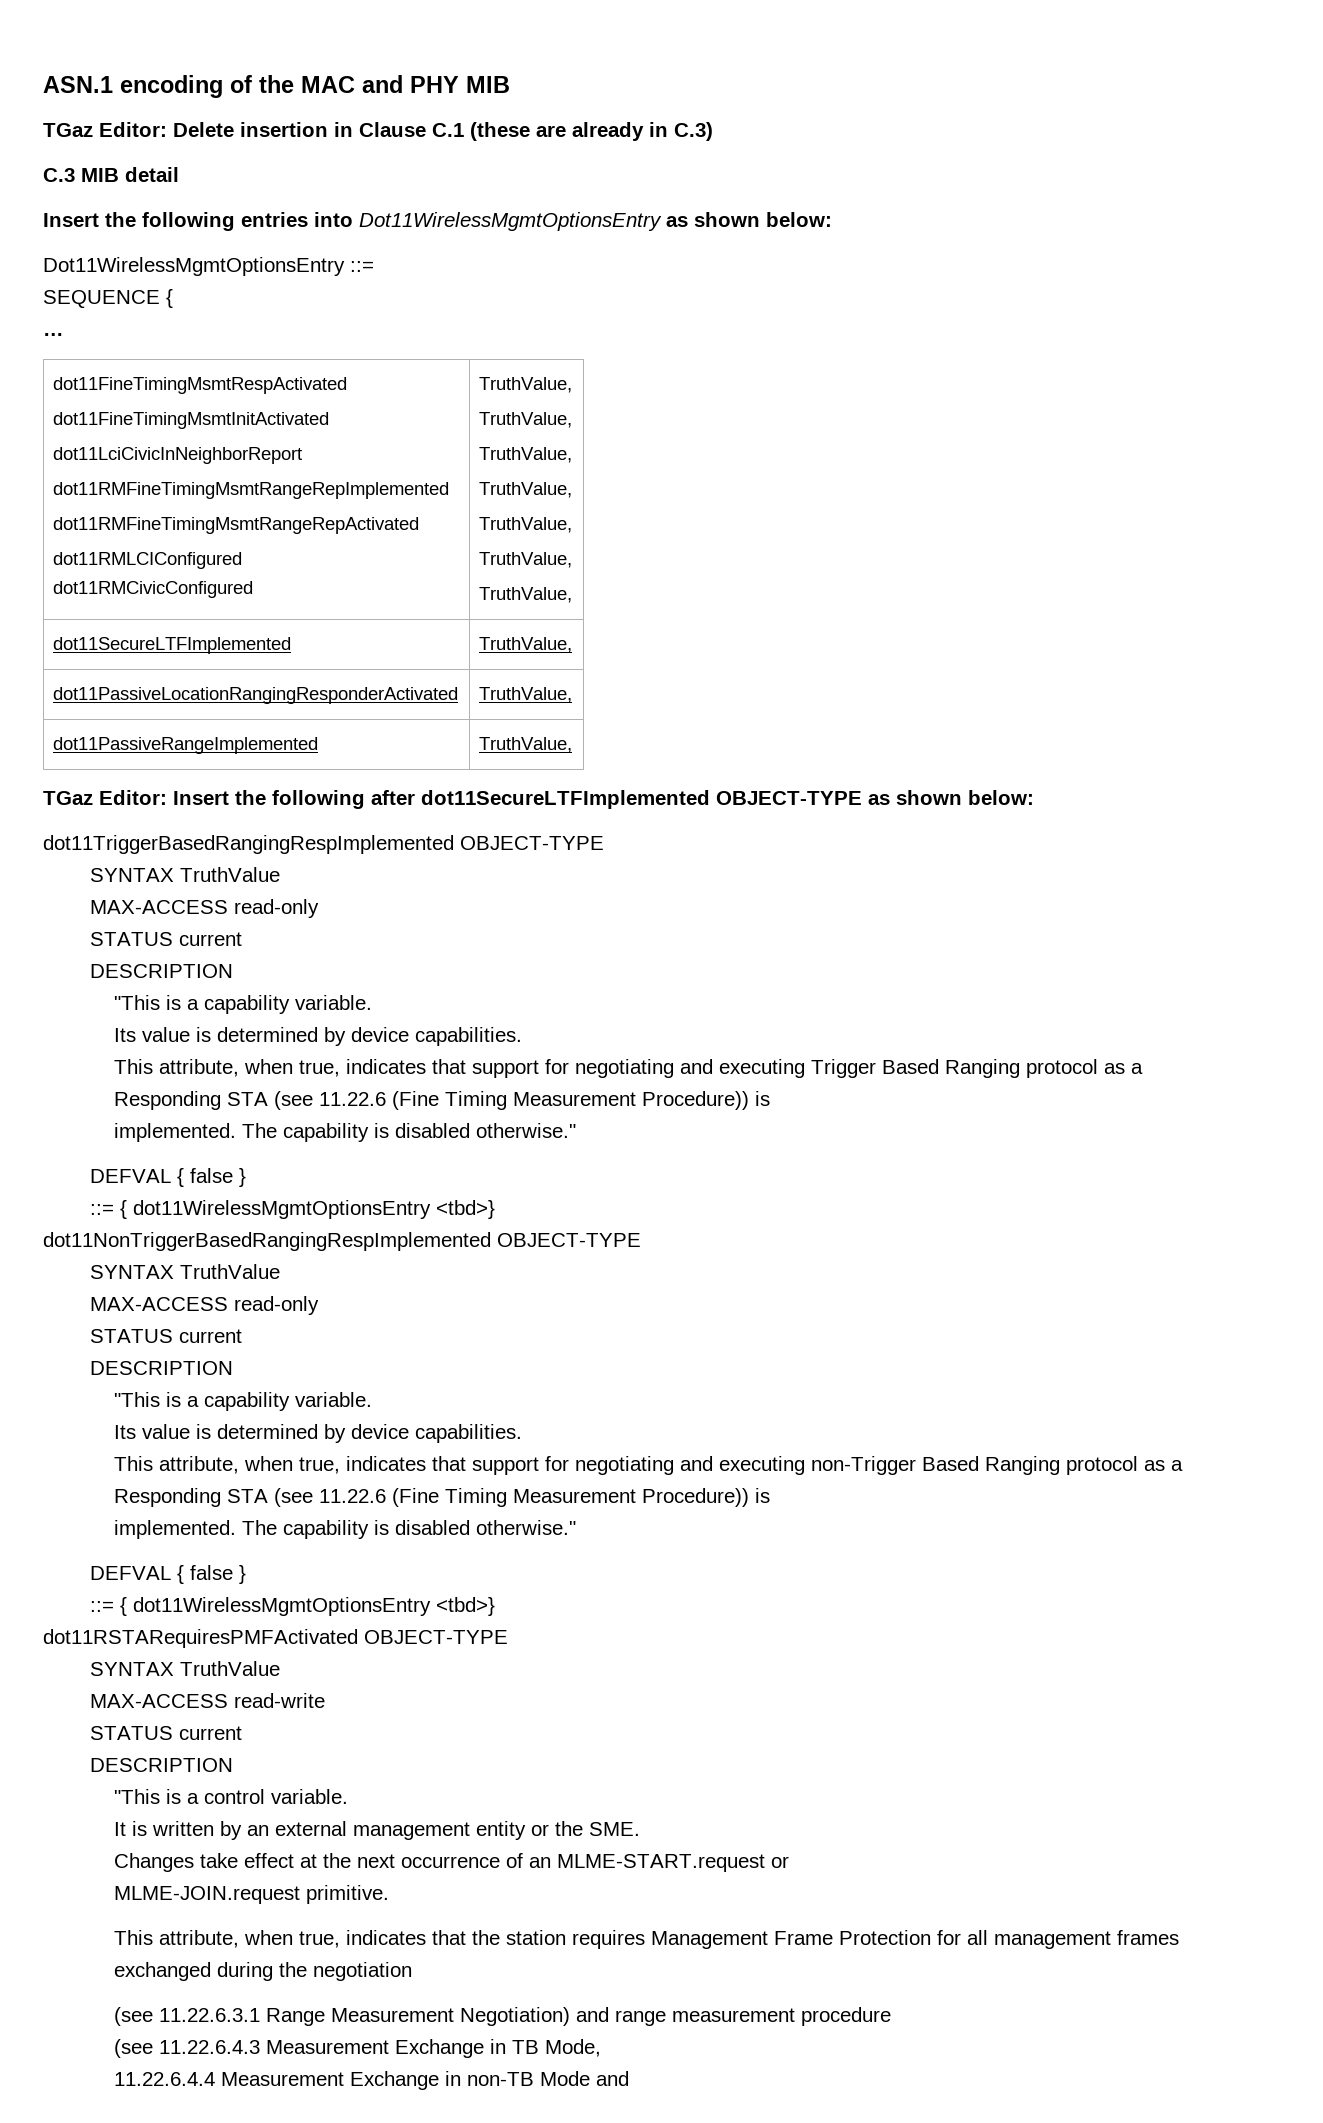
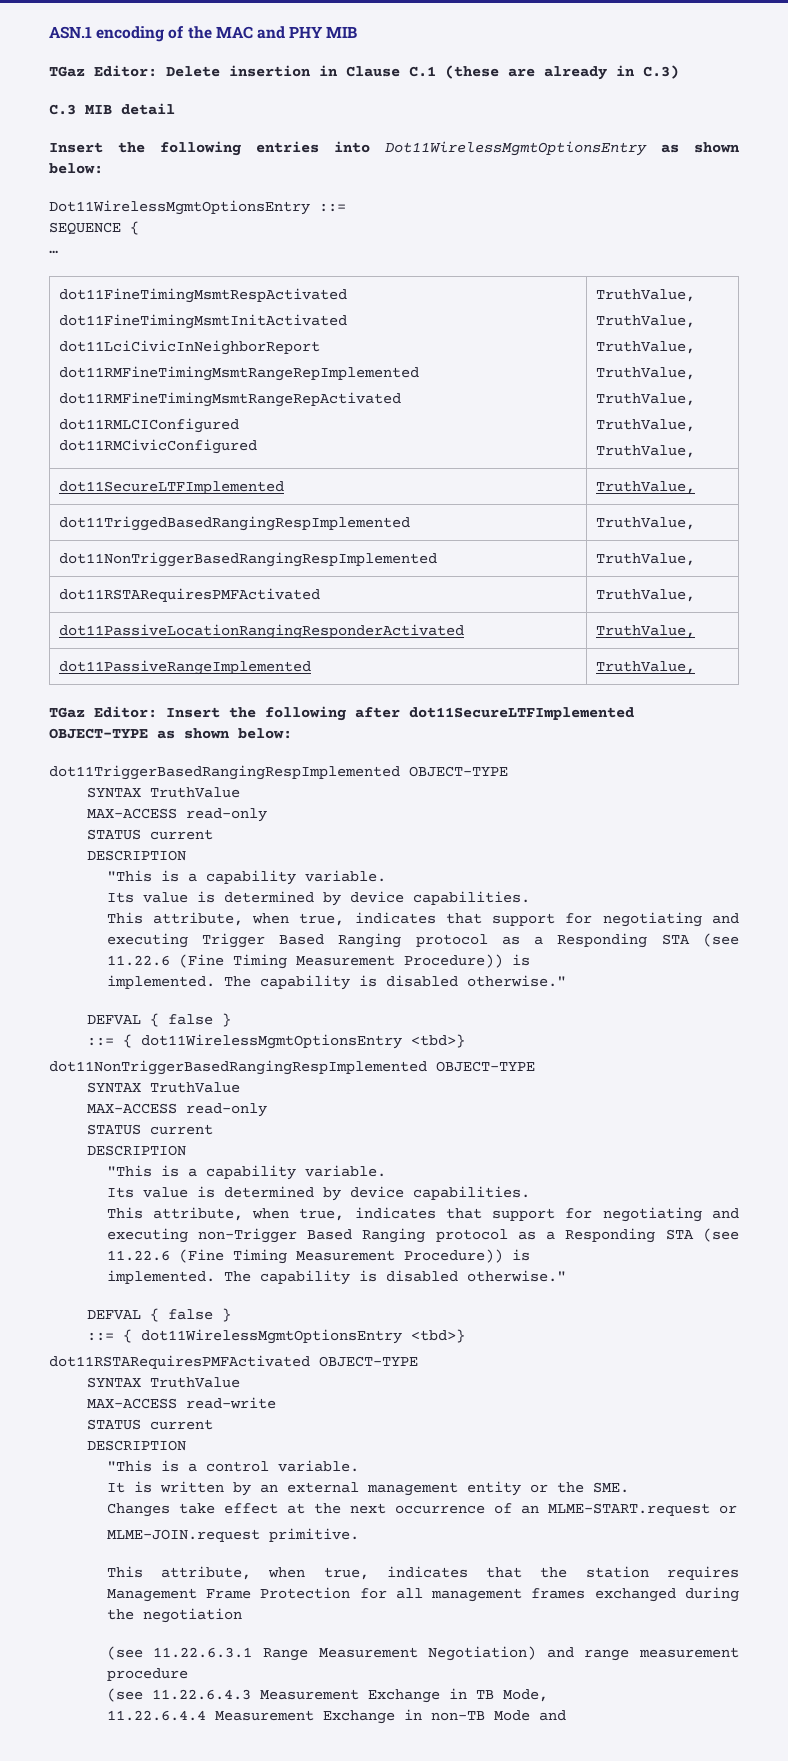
(573, 645) none -> [59,516,411,531] [596,517,696,530] [59,552,438,567] [596,553,696,566] [59,588,321,602] [596,589,696,602] // dot11TriggedBasedRangingRespImplemented | TruthValue, // dot11NonTriggerBasedRangingRespImplemented | TruthValue, // dot11RSTARequiresPMFActivated | TruthValue,

